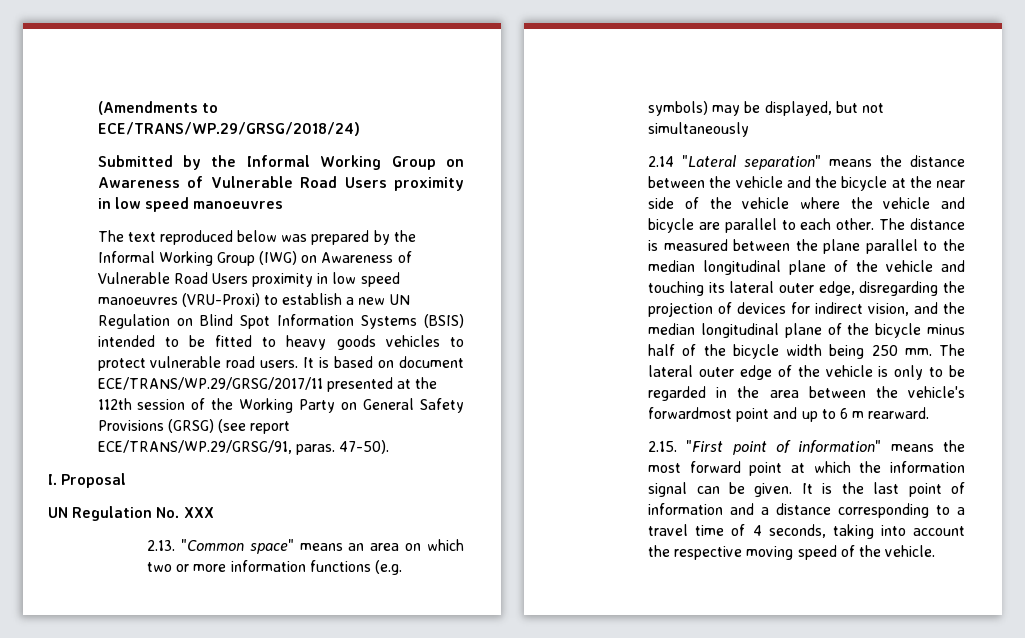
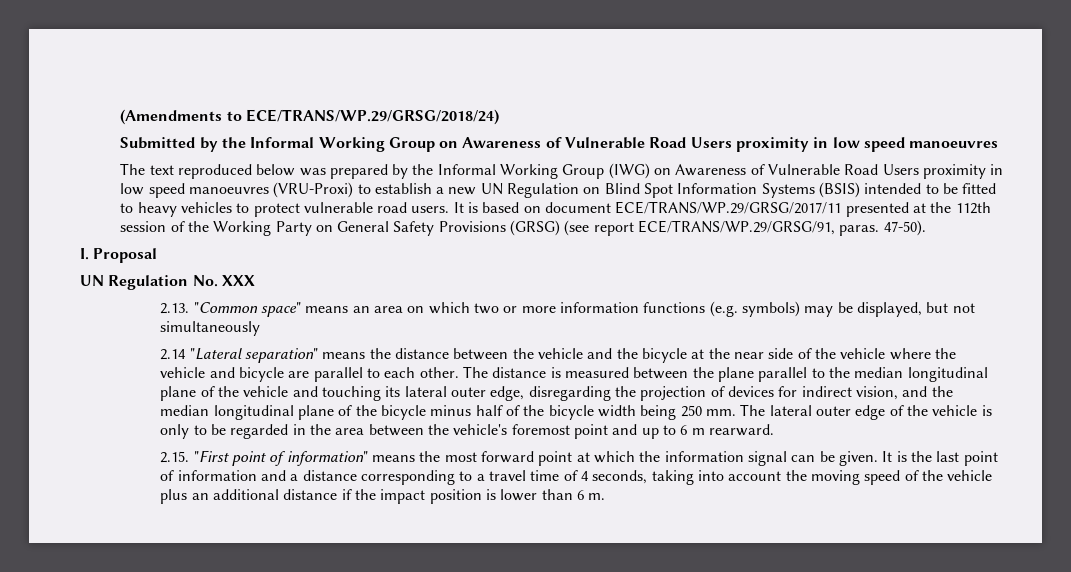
[336,335,376,350] goods -> (177, 209) none
[648,407,733,419] forwardmost -> [511,424,570,435] foremost
[674,546,743,560] respective -> (807, 475) none
[885,545,936,557] vehicle. -> [947,470,993,481] [160,489,606,504] vehicle plus an additional distance if the impact position is lower than 6 m.

